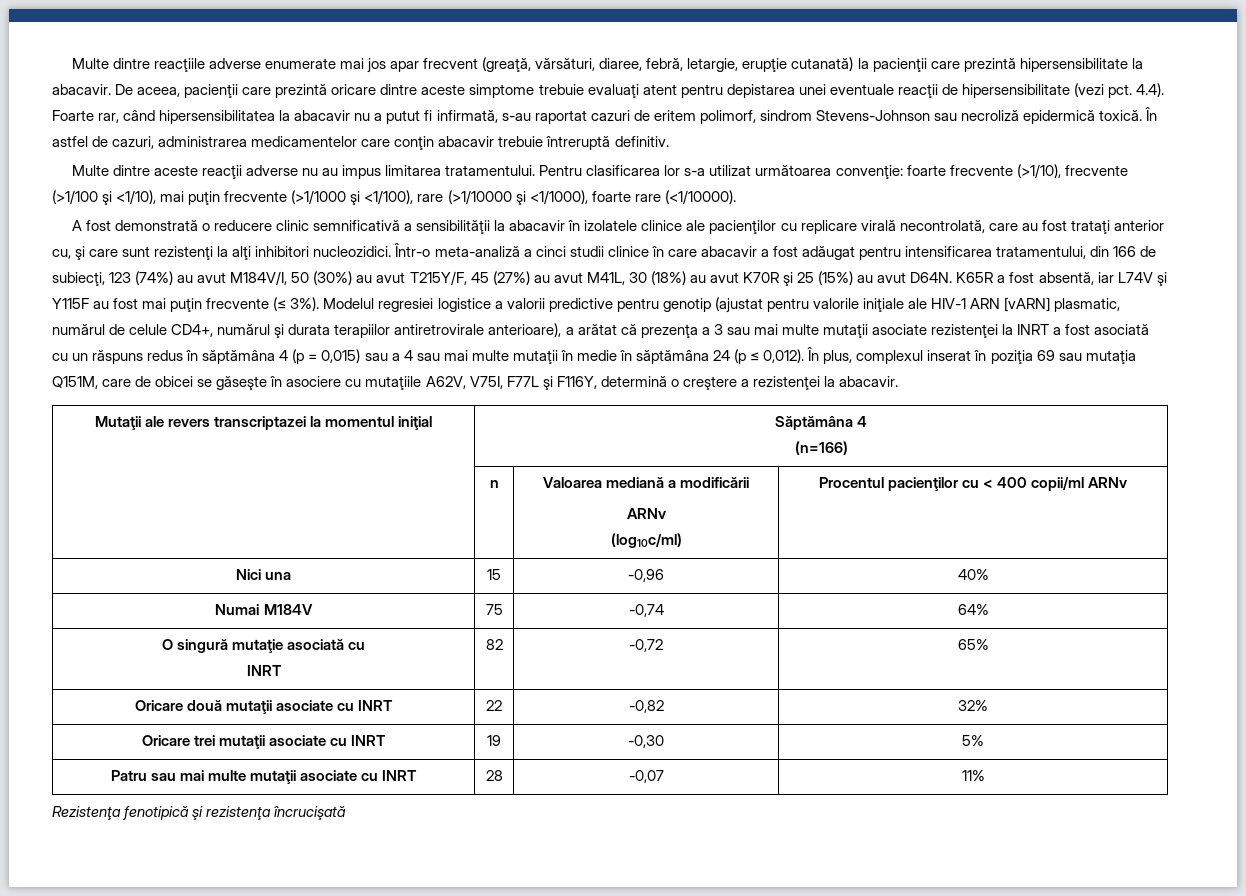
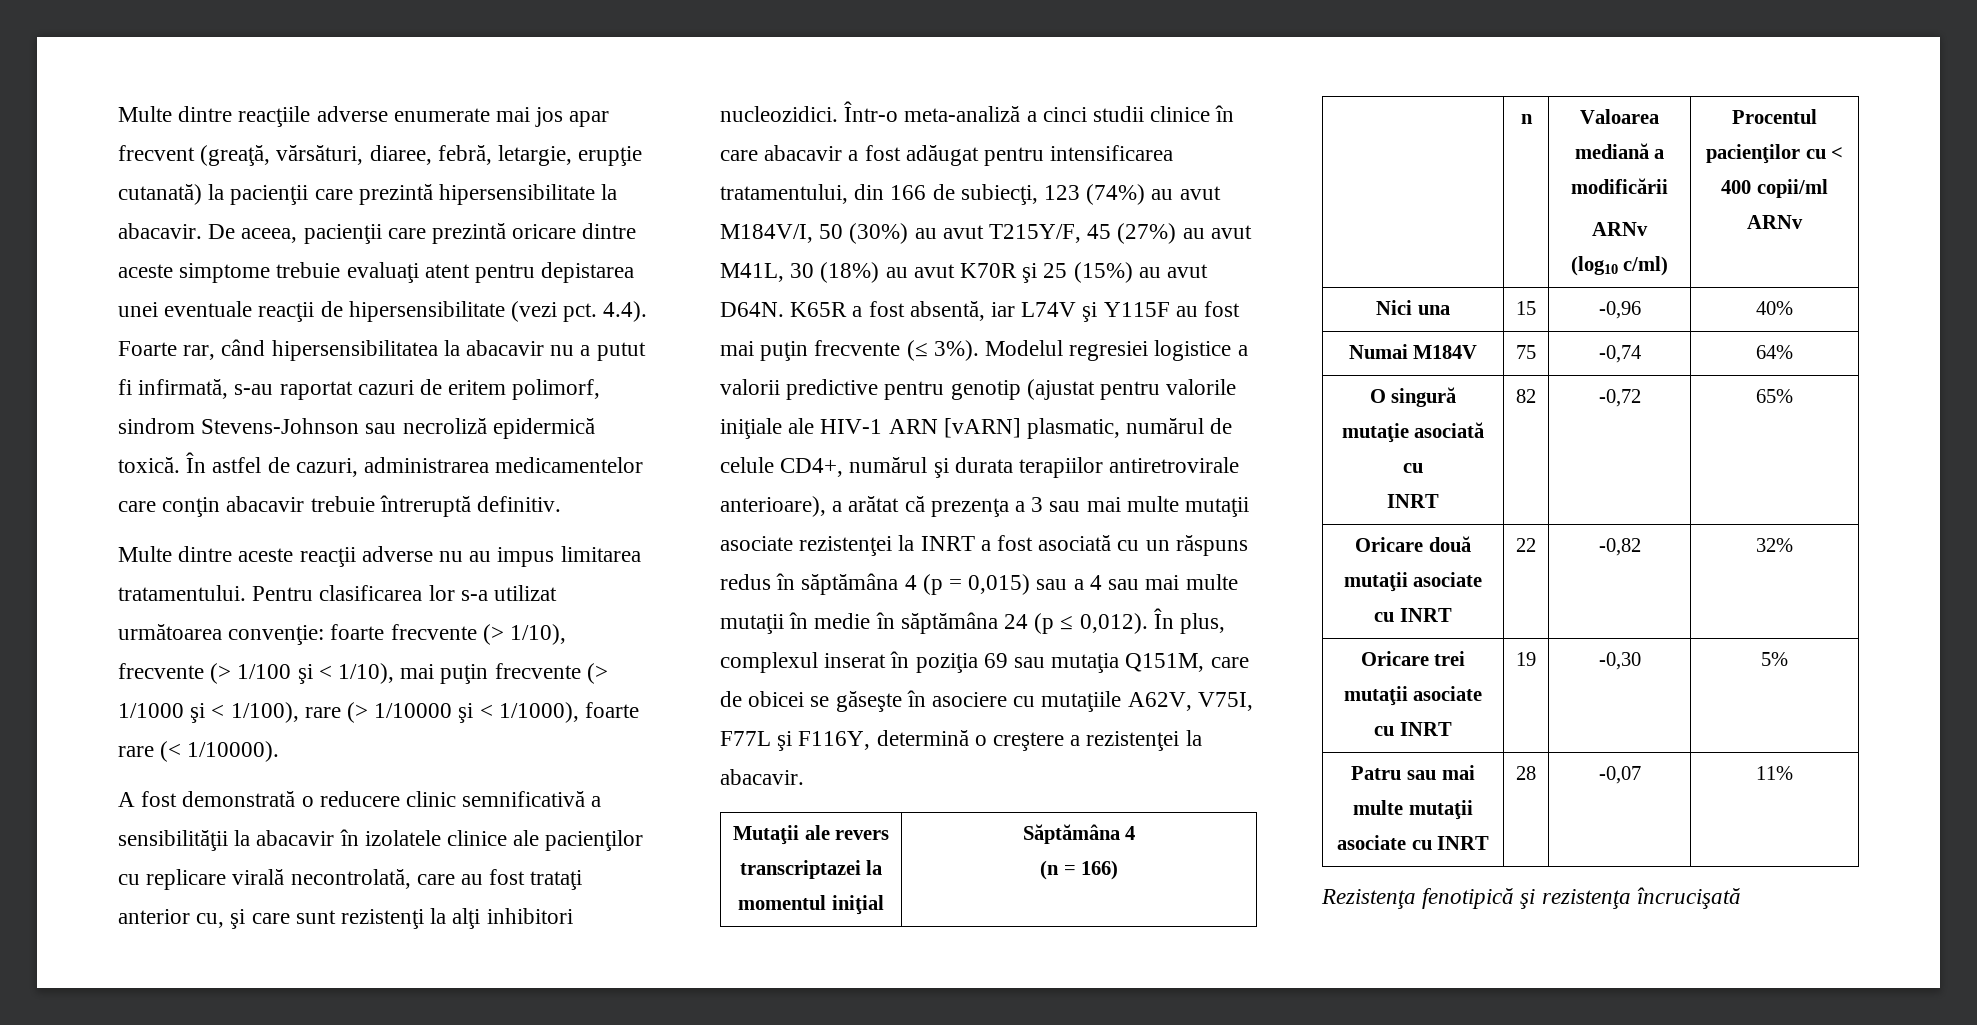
[1016,164,1128,178] [52,190,736,205] (>1/10), frecvente (>1/100 şi <1/10), mai puţin frecvente (>1/1000 şi <1/100), rare (>1/10000 şi <1/1000), foarte rare (<1/10000). -> [482,624,567,645] [118,663,608,684] [118,702,640,723] [118,741,280,762] (> 1/10), frecvente (> 1/100 şi < 1/10), mai puţin frecvente (> 1/1000 şi < 1/100), rare (> 1/10000 şi < 1/1000), foarte rare (< 1/10000).
[794,441,848,455] (n=166) -> [1039,860,1119,880] (n = 166)
[610,533,682,548] (log10c/ml) -> [1570,256,1669,276] (log10 c/ml)

